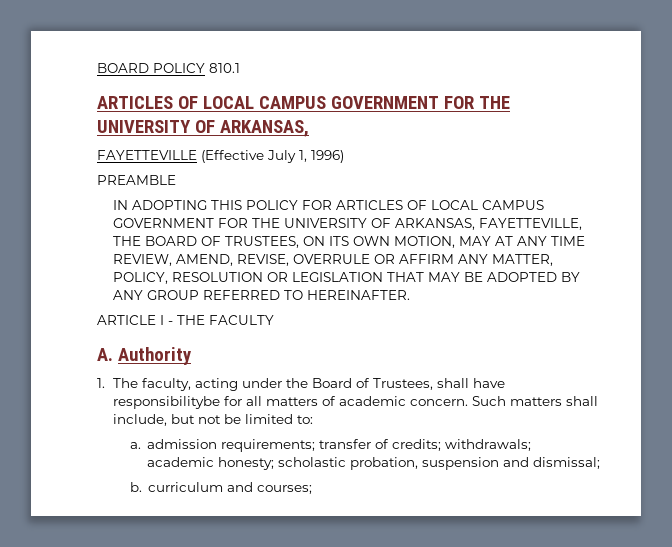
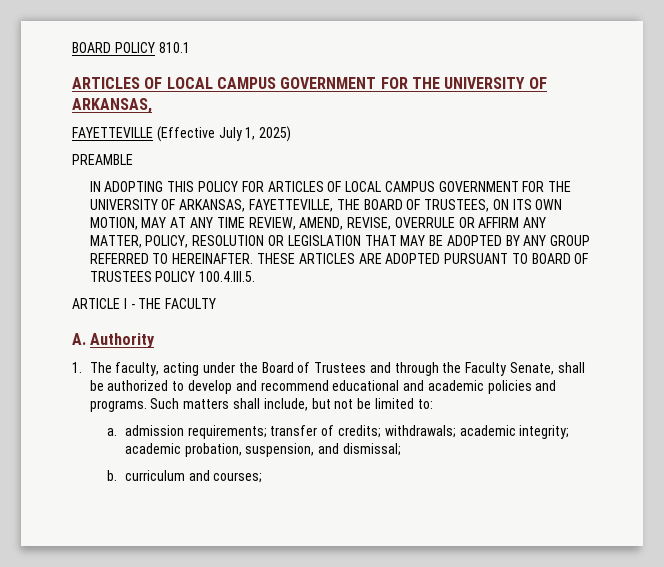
[311,150,344,163] 1996) -> [259,126,292,142] 2025)
(411, 295) none -> [256,253,589,264] [89,271,256,282] THESE ARTICLES ARE ADOPTED PURSUANT TO BOARD OF TRUSTEES POLICY 100.4.III.5.
[373,378,506,390] [113,396,469,409] Trustees, shall have responsibilitybe for all matters of academic concern. -> [314,362,585,376] [89,380,557,394] [89,400,147,412] Trustees and through the Faculty Senate, shall be authorized to develop and recommend educational and academic policies and programs.
[218,457,500,470] honesty; scholastic probation, suspension -> [519,425,570,439] [124,443,315,457] integrity; academic probation, suspension,

